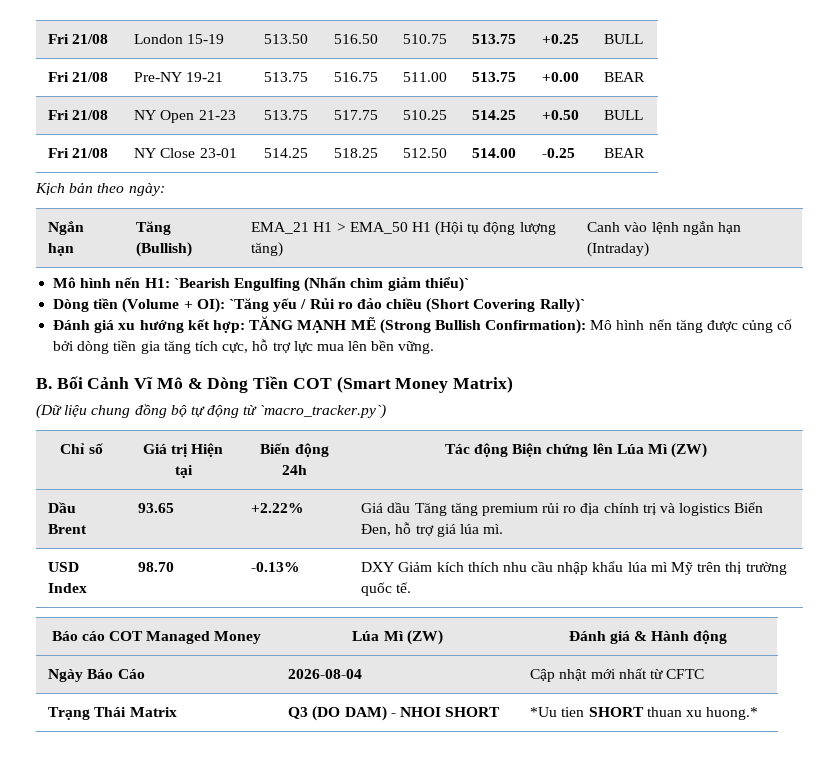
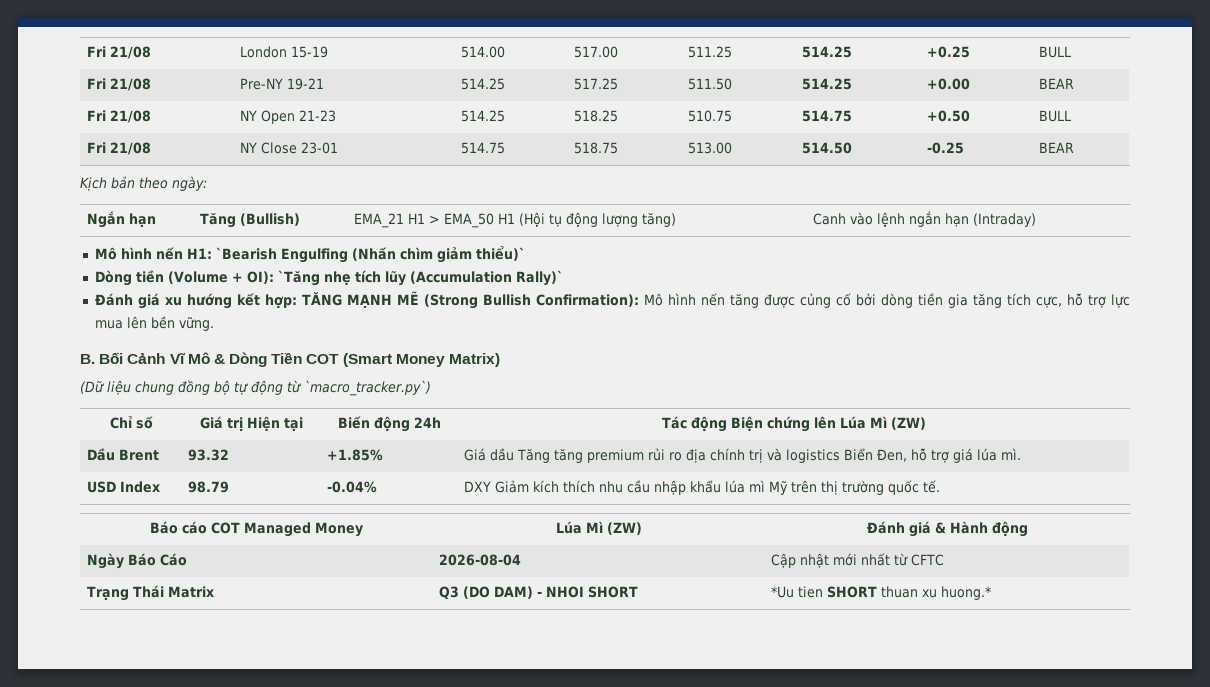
[264,34,309,44] [334,34,379,44] [403,34,448,44] [472,34,517,44] 513.50 | 516.50 | 510.75 | 513.75 -> [461,46,506,58] [574,46,619,58] [688,46,733,58] [802,46,853,58] 514.00 | 517.00 | 511.25 | 514.25
[264,72,309,82] [334,72,379,82] [403,72,448,82] [472,72,517,82] 513.75 | 516.75 | 511.00 | 513.75 -> [461,78,506,90] [574,78,619,90] [688,78,733,90] [802,78,853,90] 514.25 | 517.25 | 511.50 | 514.25
[264,110,309,120] [334,110,379,120] [403,110,448,120] [472,110,517,120] 513.75 | 517.75 | 510.25 | 514.25 -> [461,110,506,122] [574,110,619,122] [688,110,733,122] [802,110,853,122] 514.25 | 518.25 | 510.75 | 514.75
[264,148,309,158] [334,148,379,158] [403,148,448,158] [472,148,517,158] 514.25 | 518.25 | 512.50 | 514.00 -> [461,142,506,154] [574,142,619,154] [688,142,733,154] [802,142,853,154] 514.75 | 518.75 | 513.00 | 514.50
[273,298,536,313] yếu / Rủi ro đảo chiều (Short Covering -> [323,270,512,286] nhẹ tích lũy (Accumulation
[138,503,175,513] [251,503,305,513] 93.65 | +2.22% -> [188,449,230,461] [327,449,384,461] 93.32 | +1.85%
[138,562,175,572] [251,562,301,572] 98.70 | -0.13% -> [188,481,230,493] [327,481,378,493] 98.79 | -0.04%

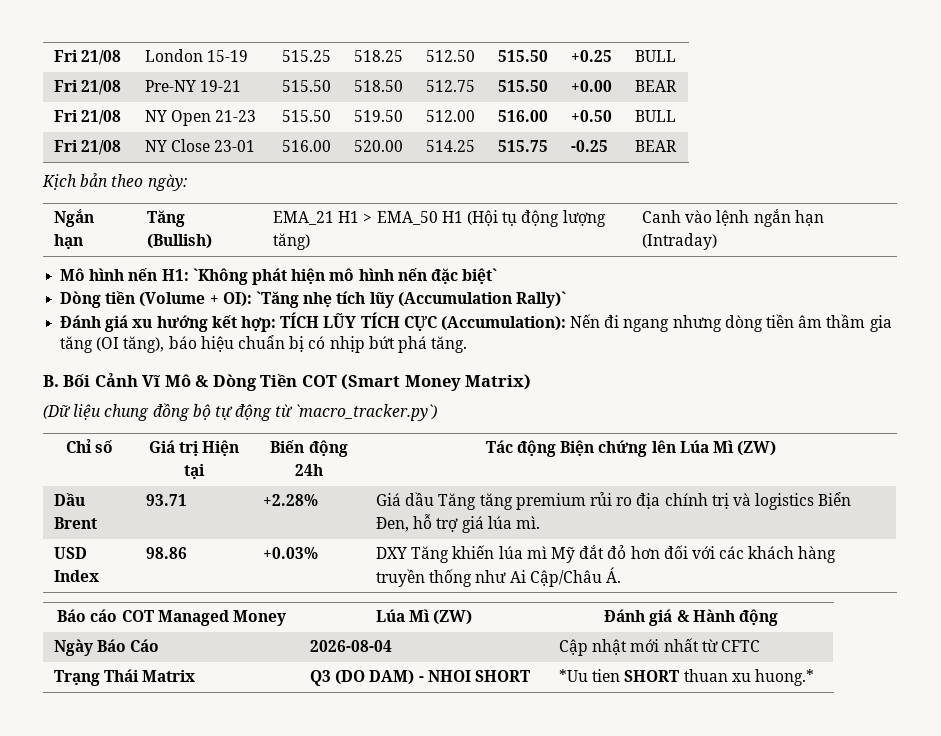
[461,46,506,58] [574,46,619,58] [688,46,733,58] [802,46,853,58] 514.00 | 517.00 | 511.25 | 514.25 -> [282,50,332,62] [354,50,404,62] [426,50,476,62] [498,50,549,62] 515.25 | 518.25 | 512.50 | 515.50
[461,78,506,90] [574,78,619,90] [688,78,733,90] [802,78,853,90] 514.25 | 517.25 | 511.50 | 514.25 -> [282,80,332,92] [354,80,404,92] [426,80,476,92] [498,80,549,92] 515.50 | 518.50 | 512.75 | 515.50
[461,110,506,122] [574,110,619,122] [688,110,733,122] [802,110,853,122] 514.25 | 518.25 | 510.75 | 514.75 -> [282,110,332,122] [354,110,404,122] [426,110,476,122] [498,110,549,122] 515.50 | 519.50 | 512.00 | 516.00
[461,142,506,154] [574,142,619,154] [688,142,733,154] [802,142,853,154] 514.75 | 518.75 | 513.00 | 514.50 -> [282,140,332,152] [354,140,404,152] [426,140,476,152] [498,140,549,152] 516.00 | 520.00 | 514.25 | 515.75
[215,246,525,263] `Bearish Engulfing (Nhấn chìm giảm thiểu)` -> [192,268,498,285] `Không phát hiện mô hình nến đặc biệt`
[301,291,1131,309] [94,316,214,331] TĂNG MẠNH MẼ (Strong Bullish Confirmation): Mô hình nến tăng được củng cố bởi dòng tiền gia tăng tích cực, hỗ trợ lực mua lên bền vững. -> [280,312,892,332] [60,335,468,353] TÍCH LŨY TÍCH CỰC (Accumulation): Nến đi ngang nhưng dòng tiền âm thầm gia tăng (OI tăng), báo hiệu chuẩn bị có nhịp bứt phá tăng.
[188,449,230,461] [327,449,384,461] 93.32 | +1.85% -> [146,494,188,506] [263,494,319,506] 93.71 | +2.28%
[188,481,230,493] [327,481,378,493] 98.79 | -0.04% -> [146,547,188,559] [263,547,319,559] 98.86 | +0.03%
[495,480,941,495] Giảm kích thích nhu cầu nhập khẩu lúa mì Mỹ trên thị trường quốc tế. -> [411,545,837,563] [376,567,621,587] Tăng khiến lúa mì Mỹ đắt đỏ hơn đối với các khách hàng truyền thống như Ai Cập/Châu Á.

